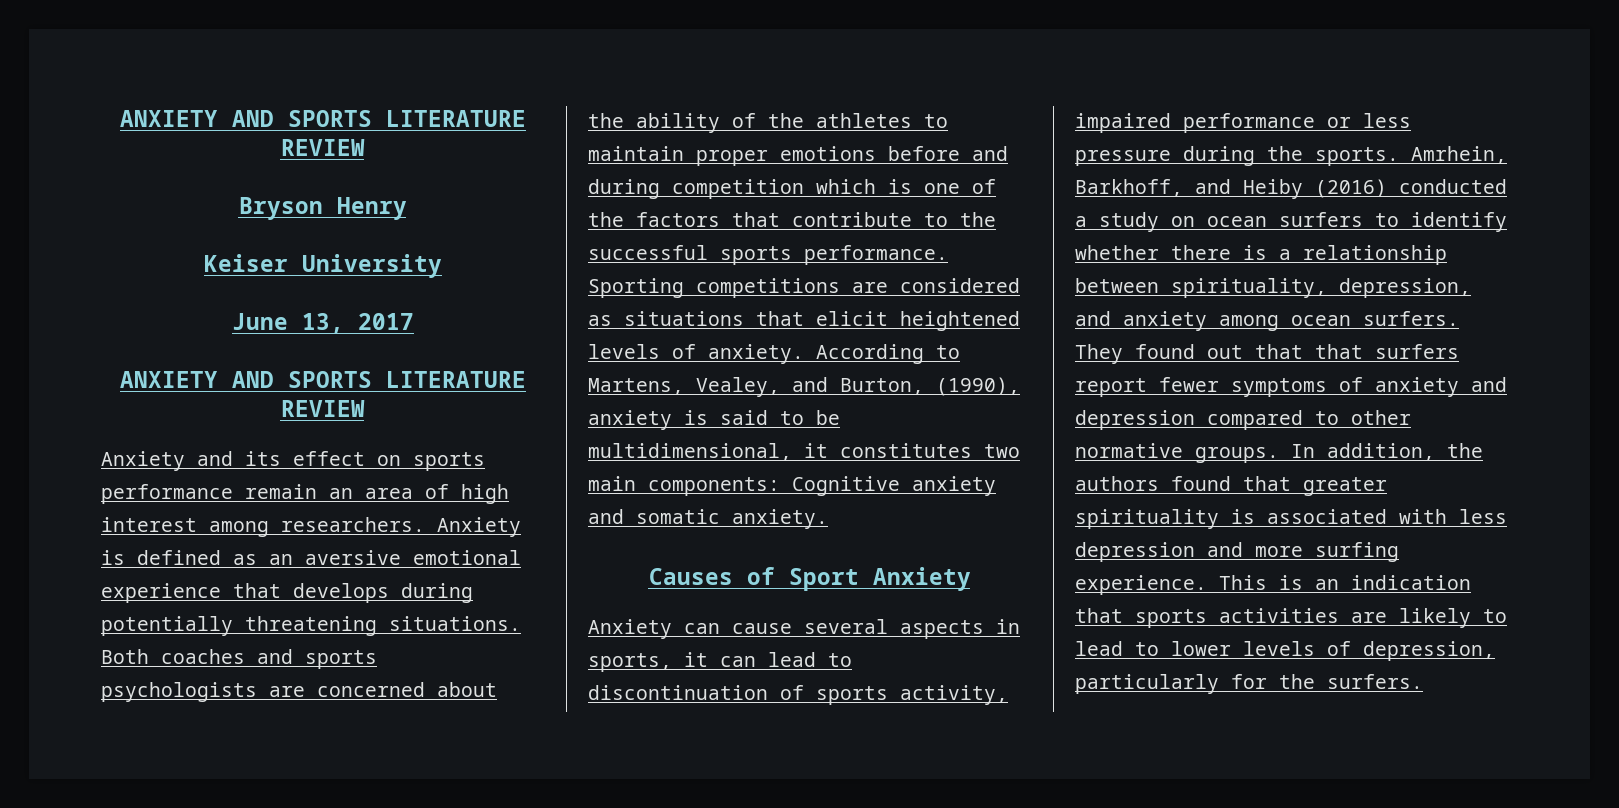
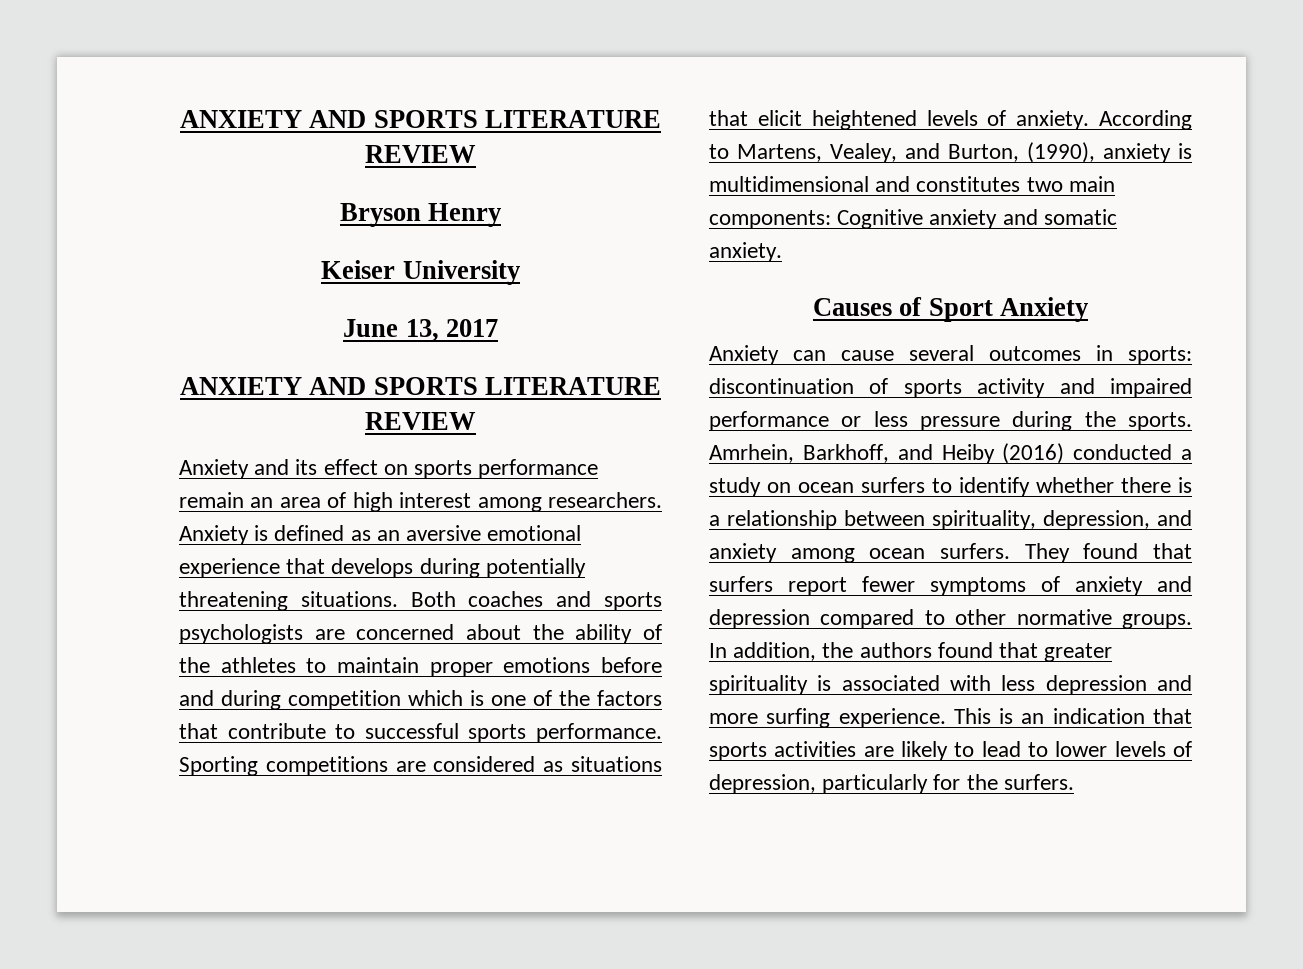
[960,212,996,227] the -> (356, 731) none
[720,410,840,425] [588,443,828,461] said to be multidimensional, it -> [709,176,911,192] multidimensional and
[900,619,1020,639] [588,652,852,672] aspects in sports, it can lead to -> [989,345,1192,365] outcomes in sports:
[900,685,1008,705] activity, -> [977,378,1095,398] activity and
[1207,344,1303,359] out that -> (1139, 551) none

